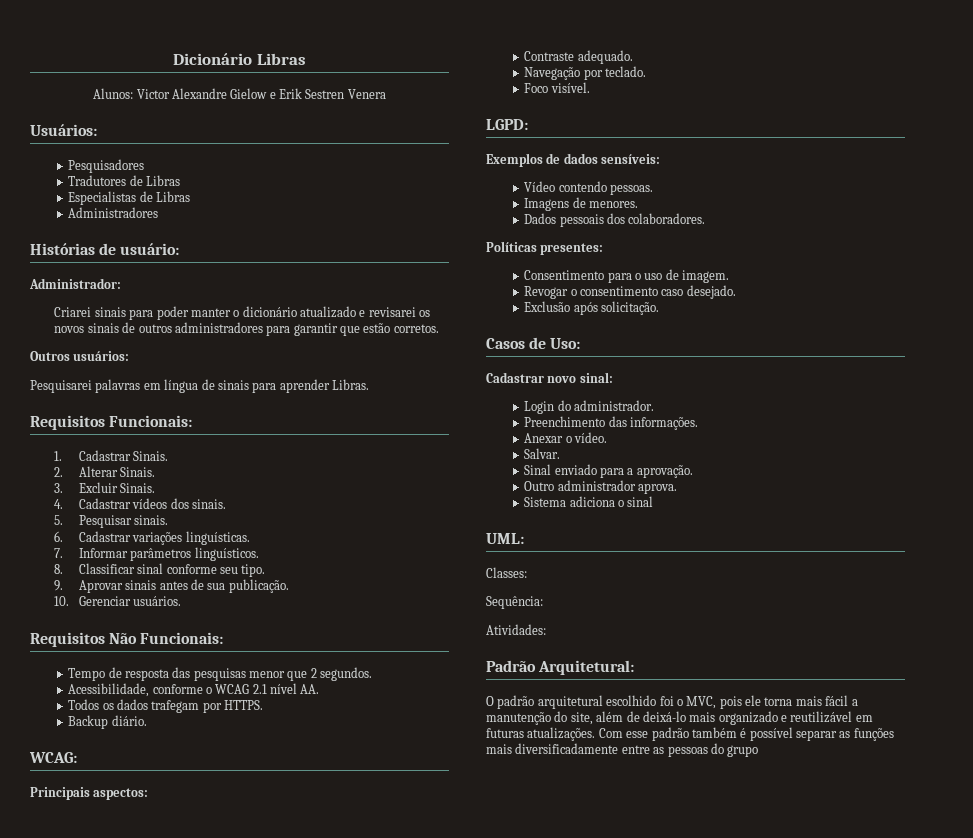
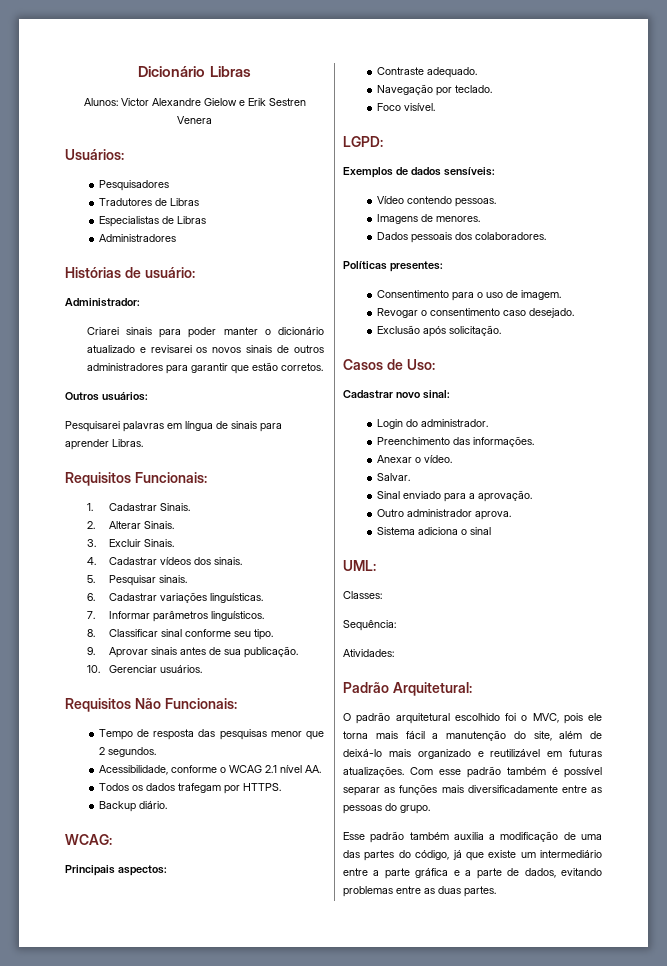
[727,745,759,757] grupo -> [400,805,430,814] [343,831,602,843] [343,850,602,861] [343,868,602,879] [343,886,496,897] grupo. // Esse padrão também auxilia a modificação de uma das partes do código, já que existe um intermediário entre a parte gráfica e a parte de dados, evitando problemas entre as duas partes.

